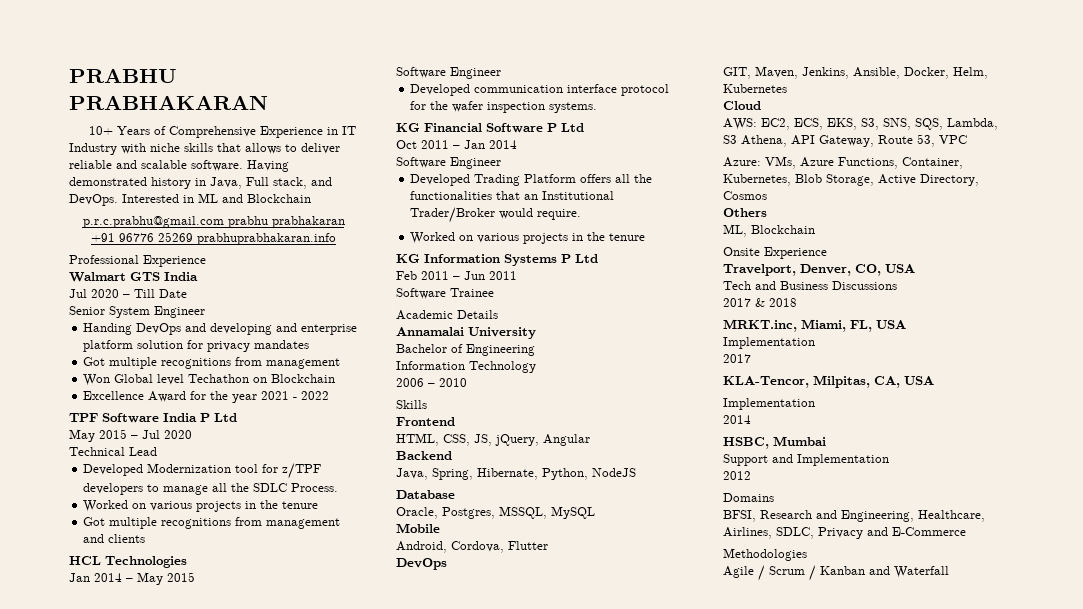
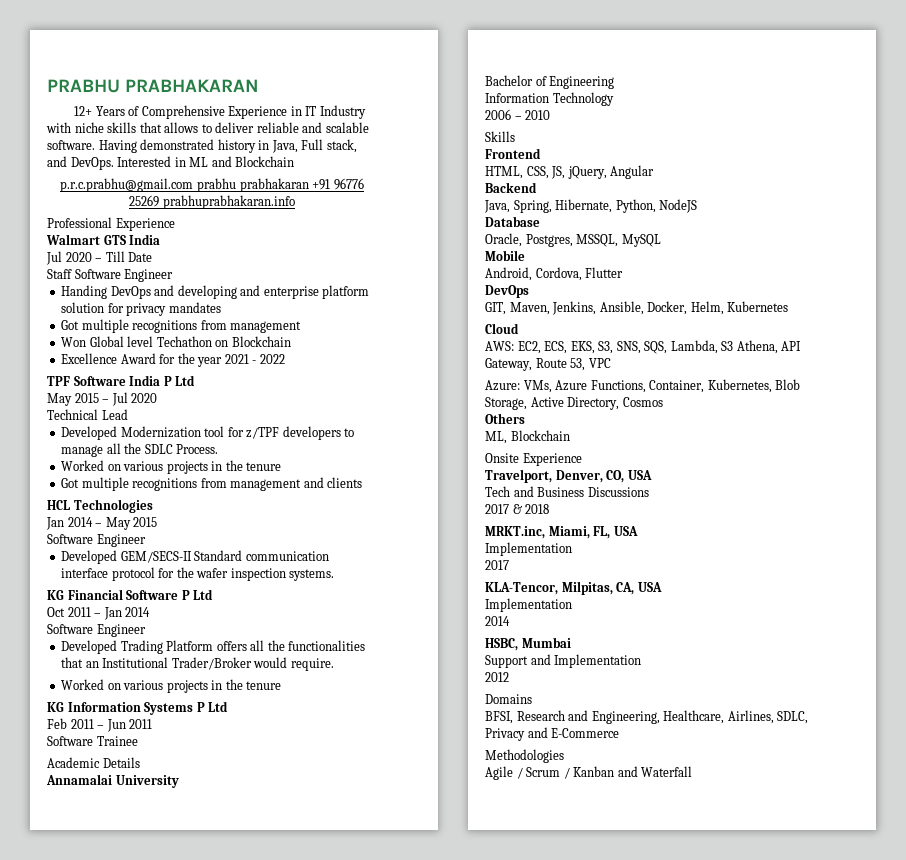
[88,126,113,135] 10+ -> [74,106,93,116] 12+
[69,306,150,318] Senior System -> [47,269,121,279] Staff Software
(471, 90) none -> [120,550,243,563] GEM/SECS-II Standard

